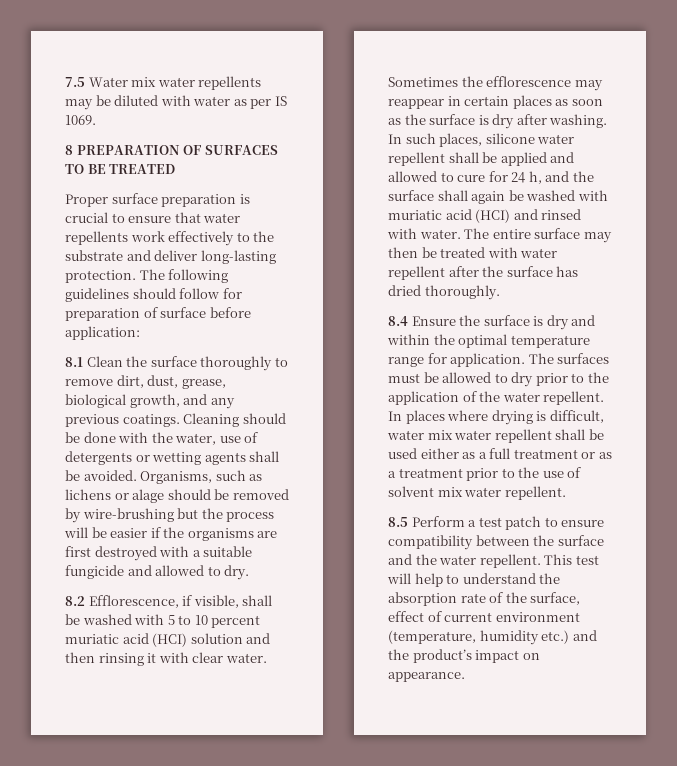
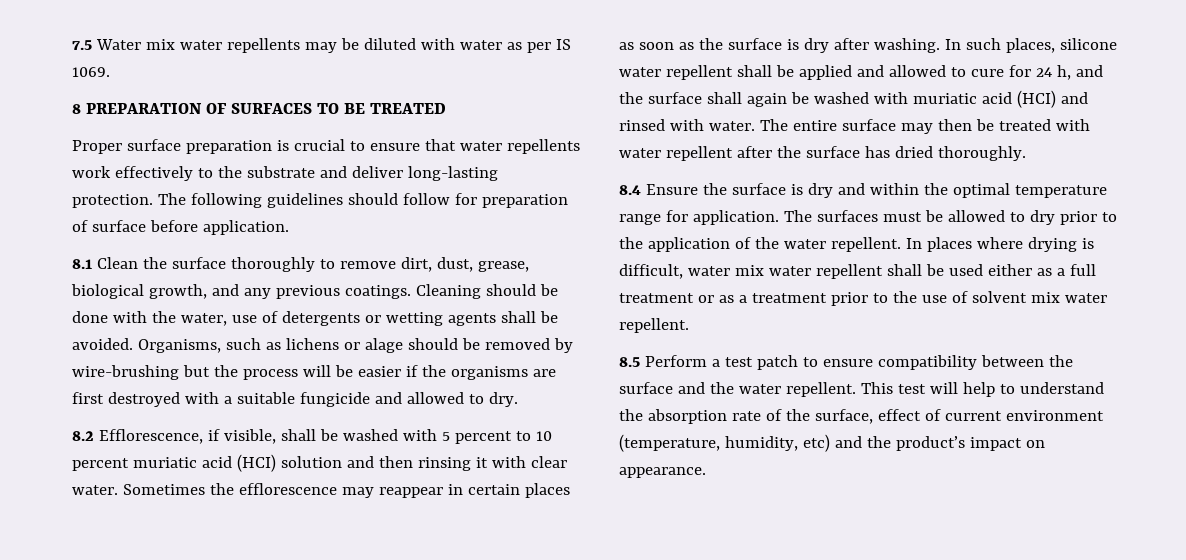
[65,326,140,340] application: -> [202,220,289,235] application.
(175, 620) none -> [454,431,512,444] percent
[479,630,570,645] humidity etc.) -> [724,434,830,452] humidity, etc)

